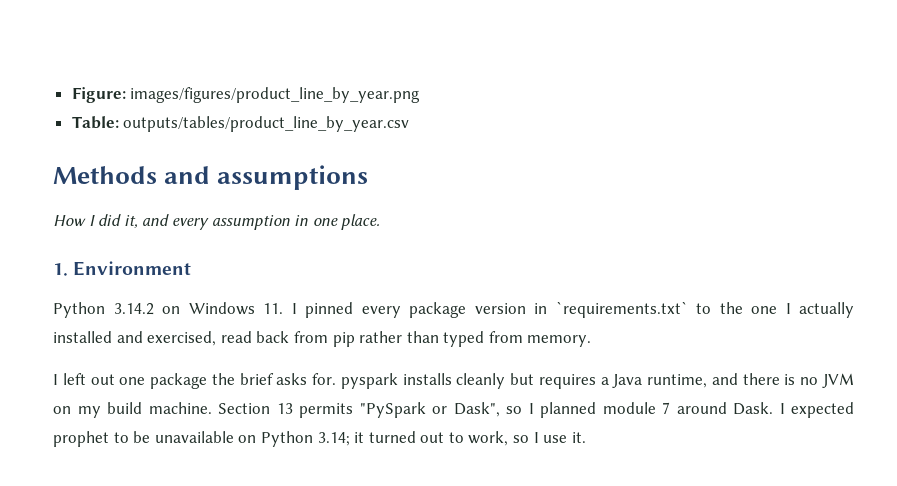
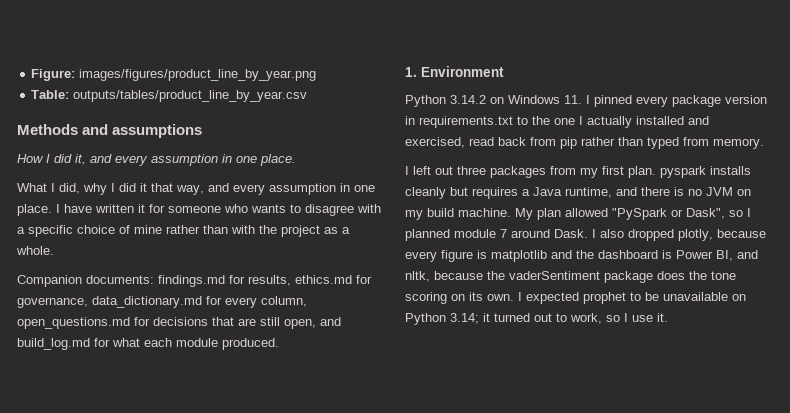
(381, 222) none -> [17,183,375,195] [17,204,381,216] [17,225,350,237] [16,246,54,255] [17,275,372,287] [17,296,307,308] [17,317,341,329] [17,338,279,350] // What I did, why I did it that way, and every assumption in one place. I have written it for someone who wants to disagree with a specific choice of mine rather than with the project as a whole. // Companion documents: findings.md for results, ethics.md for governance, data_dictionary.md for every column, open_questions.md for decisions that are still open, and build_log.md for what each module produced.
[555,301,688,318] `requirements.txt` -> [419,116,513,128] requirements.txt
[119,373,337,389] one package the brief asks for. -> [457,166,656,178] three packages from my first plan.
[218,403,353,418] Section 13 permits -> [515,208,608,220] My plan allowed
(785, 408) none -> [600,229,766,241] [405,250,758,262] [405,271,736,283] [405,292,522,304] also dropped plotly, because every figure is matplotlib and the dashboard is Power BI, and nltk, because the vaderSentiment package does the tone scoring on its own. I

